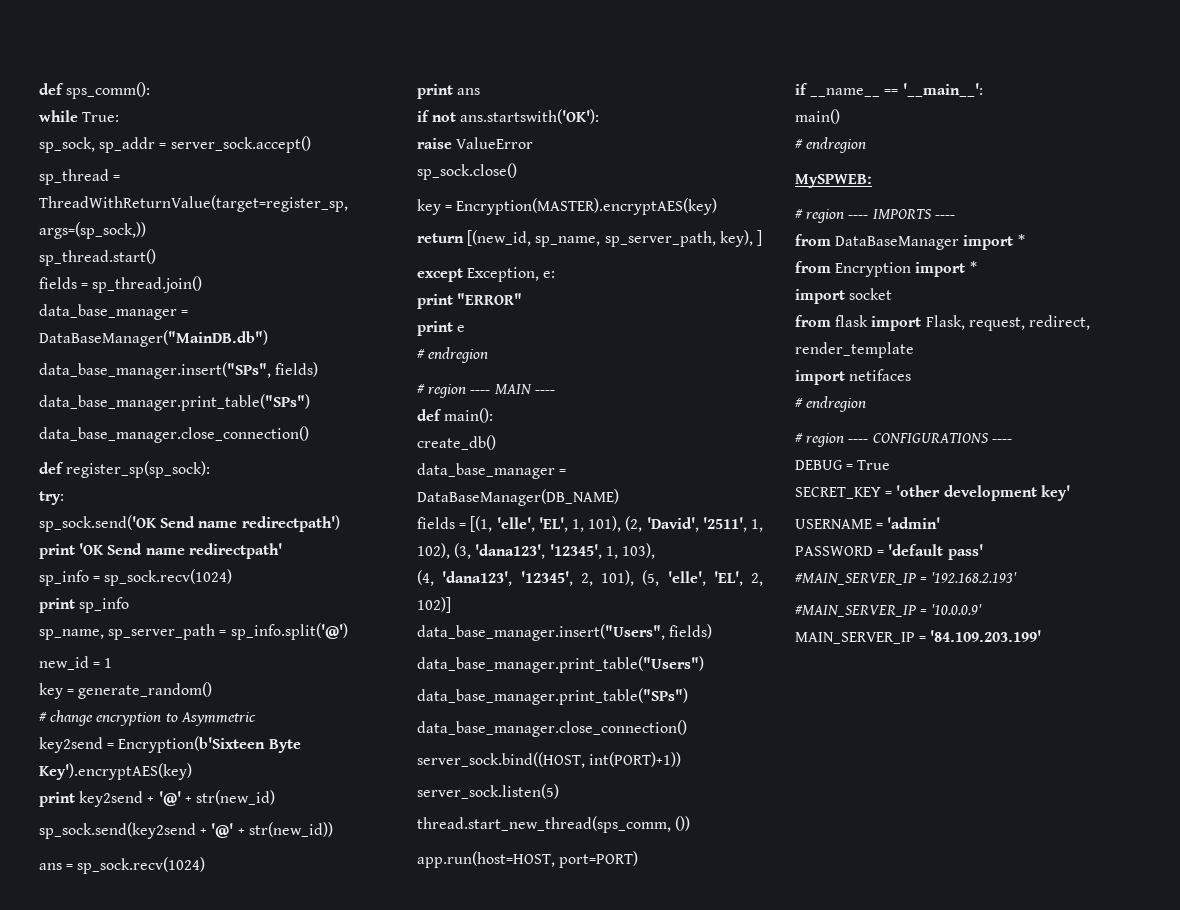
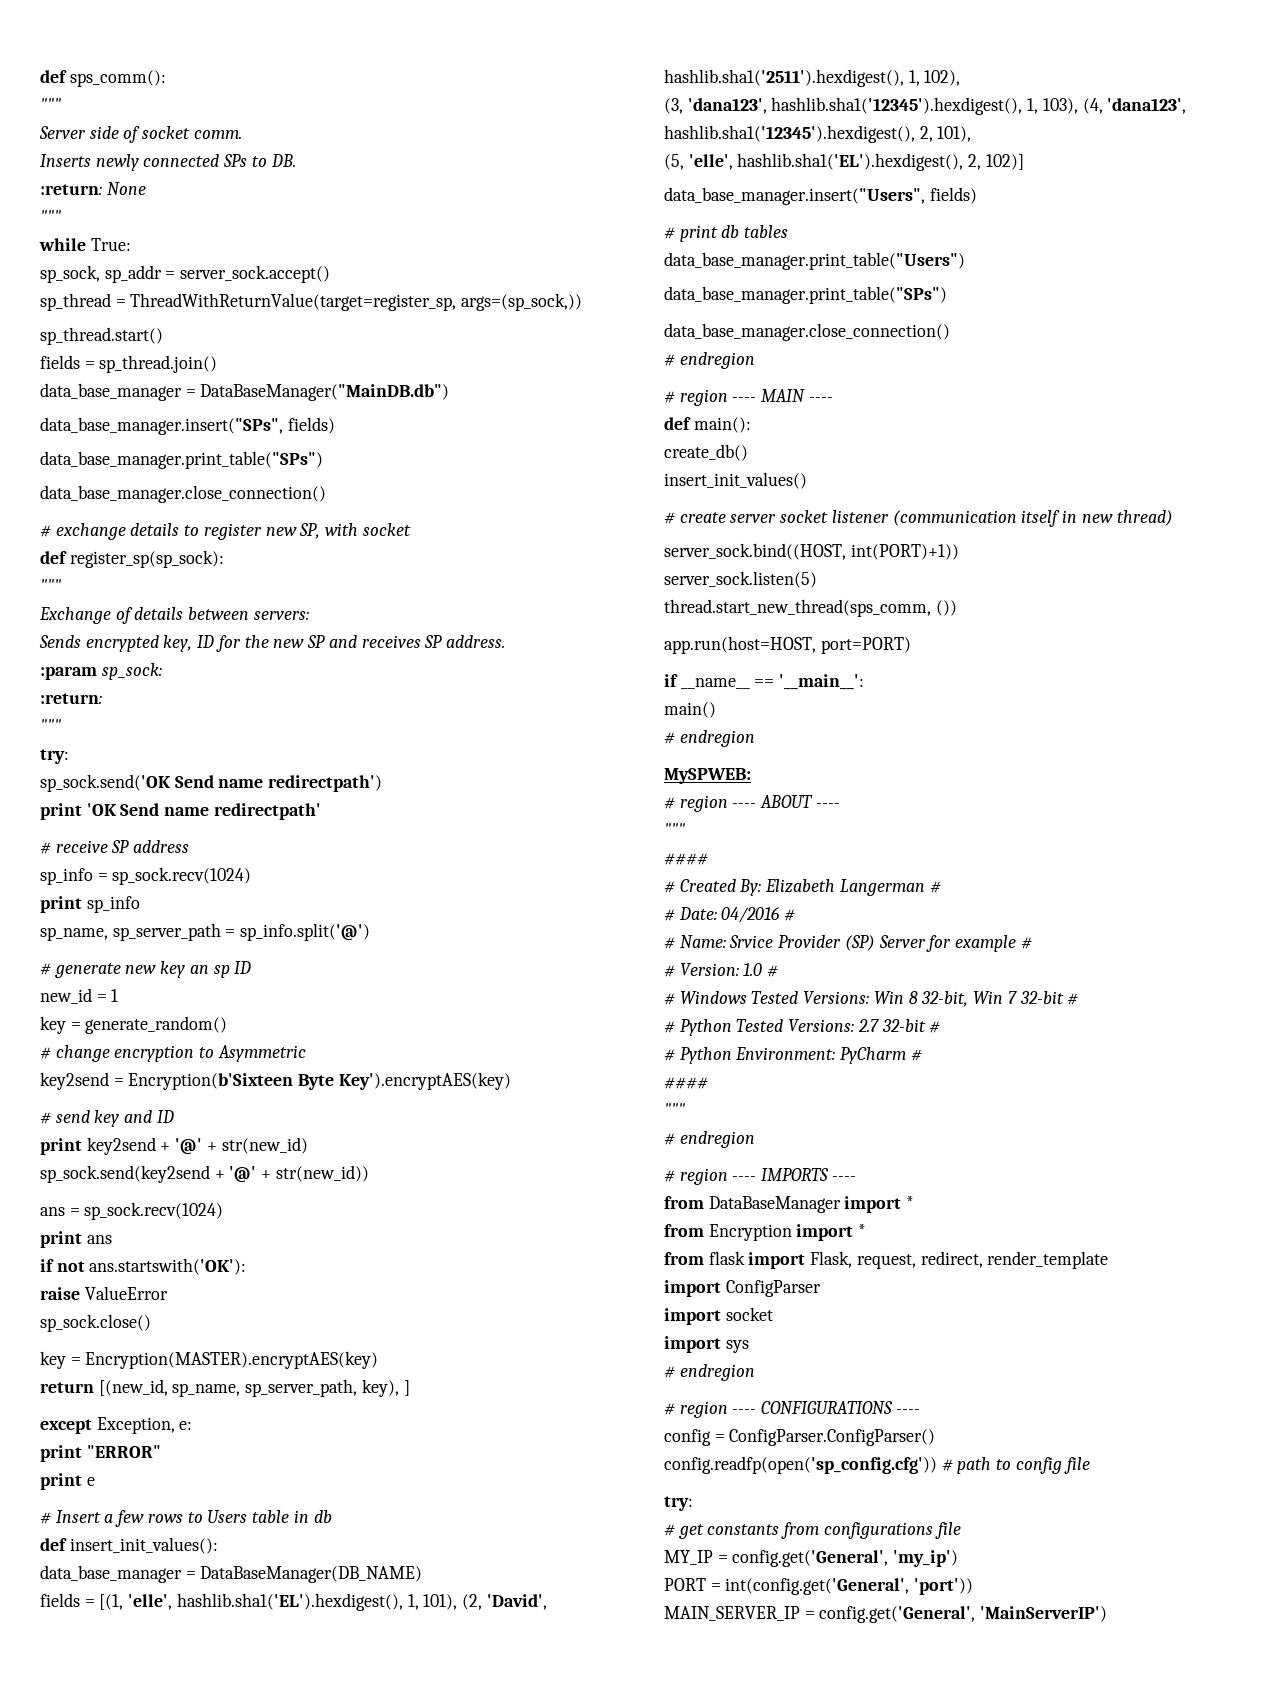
(151, 90) none -> [40,98,61,111] [39,126,242,143] [40,154,296,171] [40,182,146,195] [40,210,61,223] // """ // Server side of socket comm. // Inserts newly connected SPs to DB. // :return: None // """
[39,461,211,478] def register_sp(sp_sock): -> [40,523,411,540] [40,550,224,568] [40,579,61,592] [39,607,309,624] [39,635,505,652] [40,663,162,680] [40,693,102,704] [40,719,61,732] # exchange details to register new SP, with socket // def register_sp(sp_sock): // """ // Exchange of details between servers: // Sends encrypted key, ID for the new SP and receives SP address. // :param sp_sock: // :return: // """
(282, 551) none -> [40,840,190,854] // # receive SP address
(348, 631) none -> [40,961,252,978] // # generate new key an sp ID
(192, 771) none -> [40,1110,174,1127] // # send key and ID
(466, 328) none -> [40,1510,332,1527] [40,1537,218,1554] [40,1565,423,1583] [40,1593,547,1611] [664,69,961,87] [664,97,1187,115] [664,125,972,143] [664,153,1024,171] [664,187,977,205] [664,225,789,242] [664,252,965,270] [664,286,947,304] [664,323,950,341] // # Insert a few rows to Users table in db // def insert_init_values(): // data_base_manager = DataBaseManager(DB_NAME) // fields = [(1, 'elle', hashlib.sha1('EL').hexdigest(), 1, 101), (2, 'David', hashlib.sha1('2511').hexdigest(), 1, 102), // (3, 'dana123', hashlib.sha1('12345').hexdigest(), 1, 103), (4, 'dana123', hashlib.sha1('12345').hexdigest(), 2, 101), // (5, 'elle', hashlib.sha1('EL').hexdigest(), 2, 102)] // data_base_manager.insert("Users", fields) // # print db tables // data_base_manager.print_table("Users") // data_base_manager.print_table("SPs") // data_base_manager.close_connection()
[417,463,567,479] [417,489,619,506] [417,516,763,532] [417,543,655,559] [417,570,763,586] [417,597,451,613] [417,624,713,641] [417,656,704,673] [417,688,688,705] [417,720,687,737] data_base_manager = DataBaseManager(DB_NAME) // fields = [(1, 'elle', 'EL', 1, 101), (2, 'David', '2511', 1, 102), (3, 'dana123', '12345', 1, 103), // (4, 'dana123', '12345', 2, 101), (5, 'elle', 'EL', 2, 102)] // data_base_manager.insert("Users", fields) // data_base_manager.print_table("Users") // data_base_manager.print_table("SPs") // data_base_manager.close_connection() -> [664,472,807,489] [664,510,1173,527] insert_init_values() // # create server socket listener (communication itself in new thread)
(872, 181) none -> [664,795,840,812] [664,823,685,836] [664,853,708,865] [664,879,941,896] [664,907,796,923] [664,935,1032,952] [664,963,779,977] [664,991,1079,1007] [664,1019,941,1036] [664,1047,922,1064] [664,1077,708,1089] [664,1103,685,1116] [664,1131,755,1148] // # region ---- ABOUT ---- // """ // #### // # Created By: Elizabeth Langerman # // # Date: 04/2016 # // # Name: Srvice Provider (SP) Server for example # // # Version: 1.0 # // # Windows Tested Versions: Win 8 32-bit, Win 7 32-bit # // # Python Tested Versions: 2.7 32-bit # // # Python Environment: PyCharm # // #### // """ // # endregion
[795,288,893,304] // import socket -> (867, 1230) none
[849,369,912,381] netifaces -> [725,1280,821,1297] [664,1307,773,1325] [664,1336,749,1353] ConfigParser // import socket // import sys
[795,460,891,470] [795,485,1070,501] [795,517,941,529] [795,544,983,560] [795,572,1018,585] [795,604,983,617] DEBUG = True // SECRET_KEY = 'other development key' // USERNAME = 'admin' // PASSWORD = 'default pass' // #MAIN_SERVER_IP = '192.168.2.193' // #MAIN_SERVER_IP = '10.0.0.9' -> [664,1429,936,1446] [664,1456,1090,1474] [664,1496,693,1511] [664,1522,961,1539] [664,1550,959,1567] [664,1578,974,1595] config = ConfigParser.ConfigParser() // config.readfp(open('sp_config.cfg')) # path to config file // try: // # get constants from configurations file // MY_IP = config.get('General', 'my_ip') // PORT = int(config.get('General', 'port'))
[930,630,1042,642] '84.109.203.199' -> [819,1606,1108,1623] config.get('General', 'MainServerIP')

